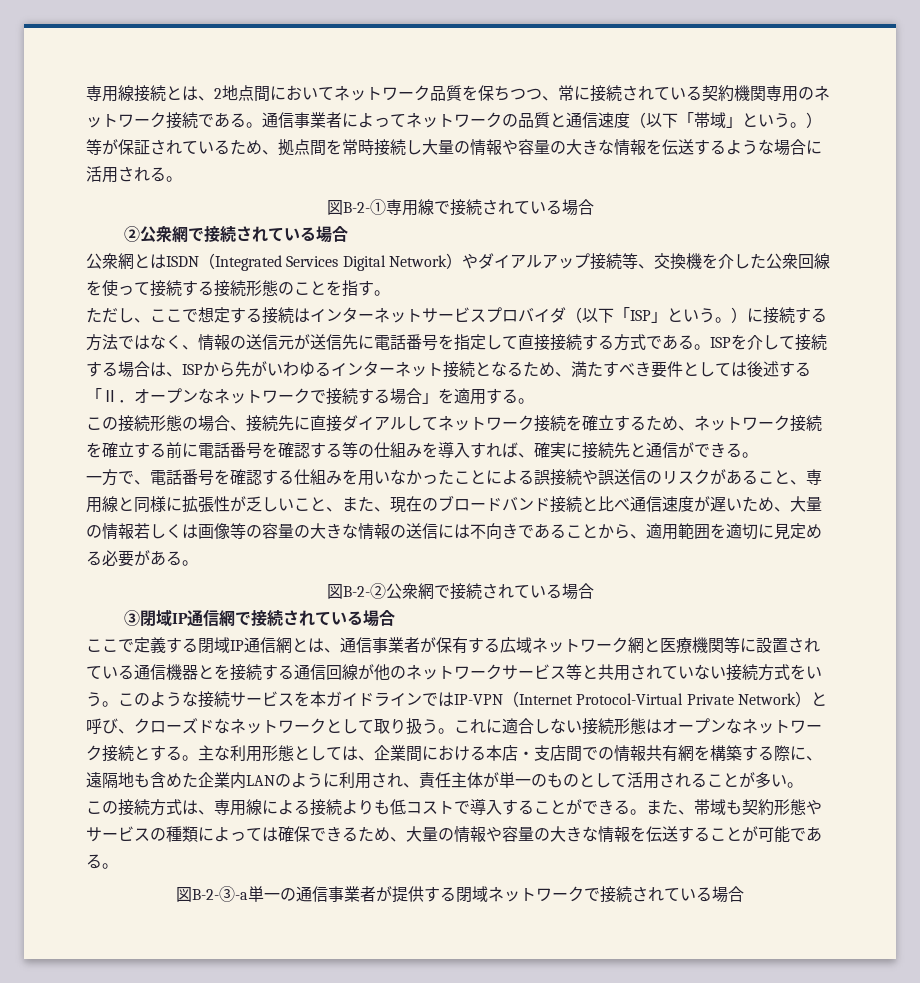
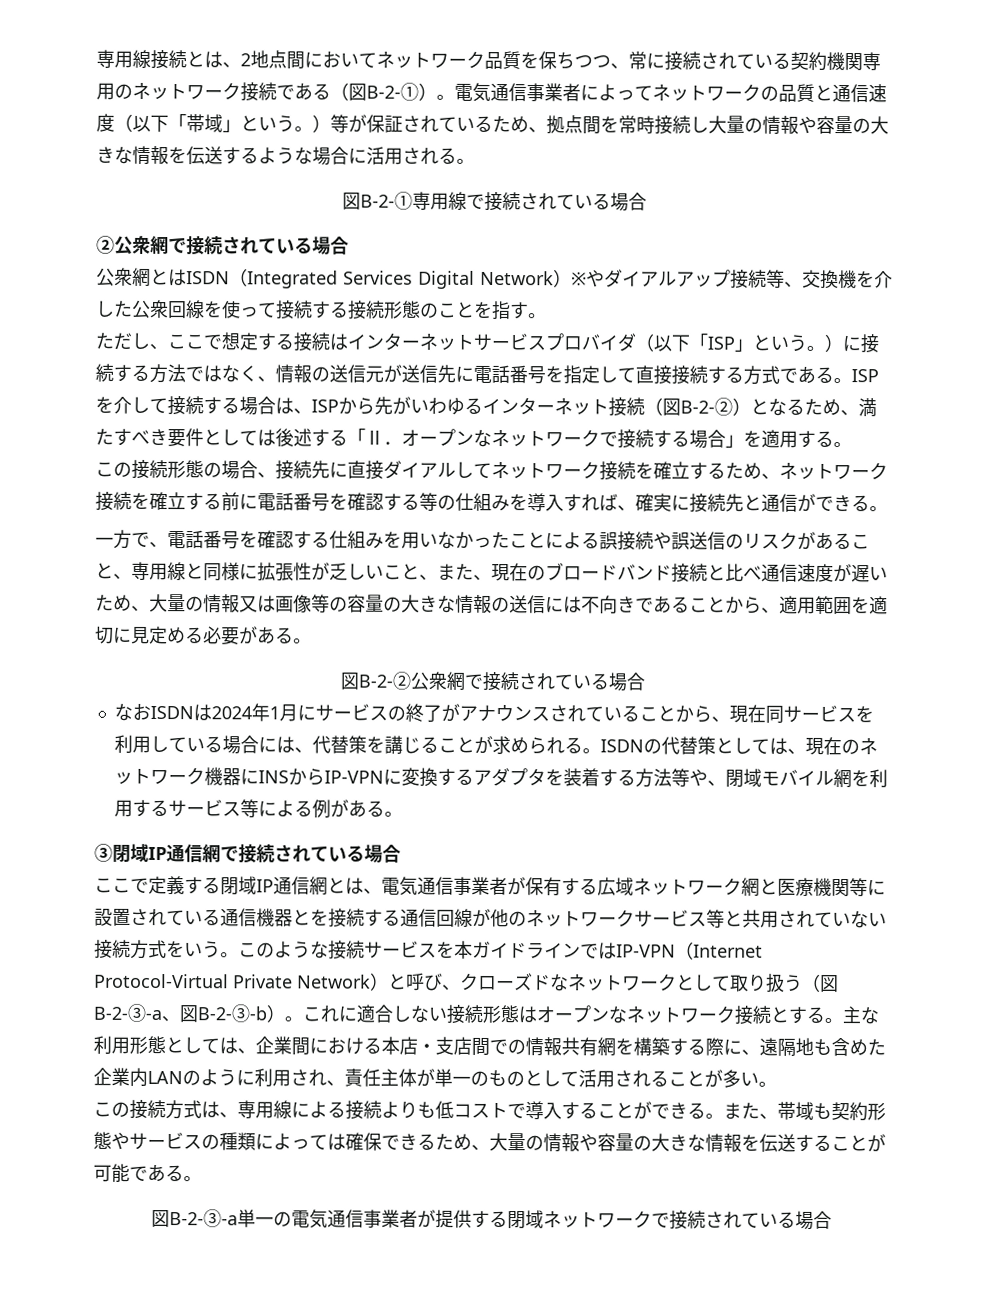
[246,122,262,128] 。 -> [330,82,491,102] （図B-2-①）。電気
(462, 261) none -> [571,272,587,286] ※
(475, 369) none -> [644,397,751,416] （図B-2-②）
[134,523,182,539] 若しく -> [239,595,258,613] 又
(594, 591) none -> [113,703,874,724] [113,734,878,756] [113,767,888,789] [113,799,403,819] // なおISDNは2024年1月にサービスの終了がアナウンスされていることから、現在同サービスを利用している場合には、代替策を講じることが求められる。ISDNの代替策としては、現在のネットワーク機器にINSからIP-VPNに変換するアダプタを装着する方法等や、閉域モバイル網を利用するサービス等による例がある。
(340, 650) none -> [381,876,418,896] 電気
(438, 726) none -> [802,973,839,993] [93,1003,285,1023] （図B-2-③-a、図B-2-③-b）
(296, 894) none -> [291,1209,328,1229] 電気

